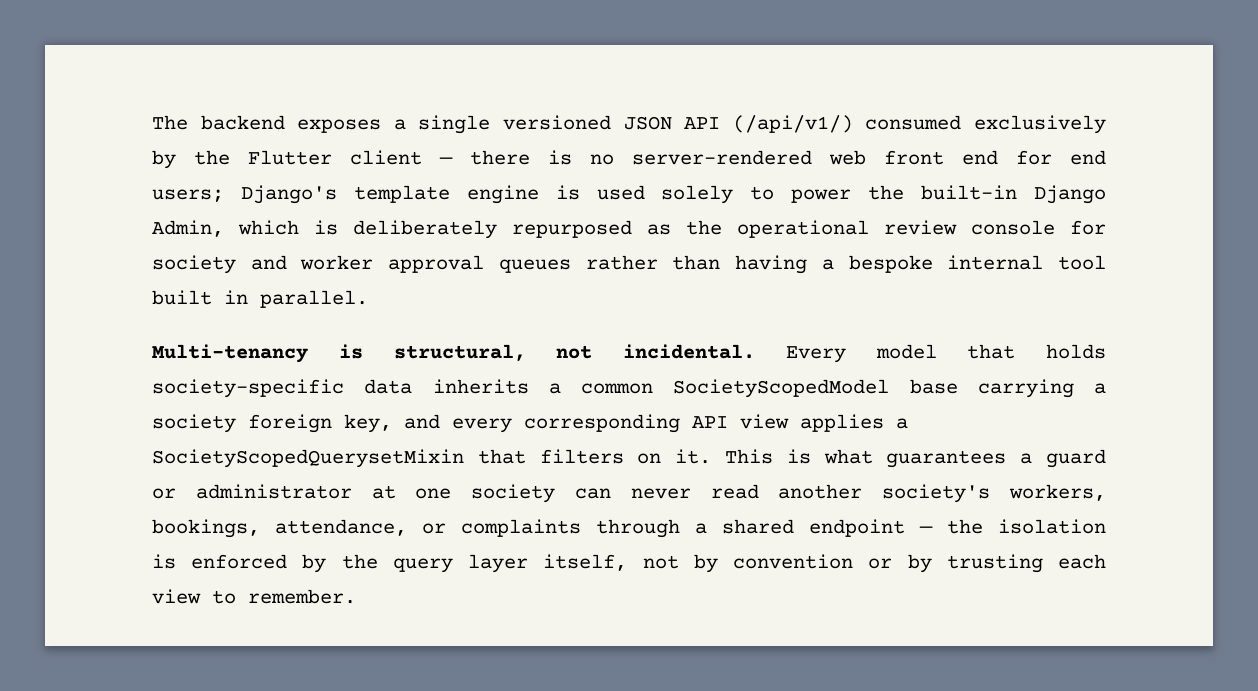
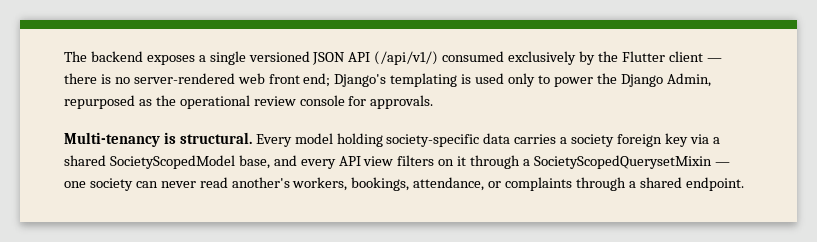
[962,150,1106,165] [152,185,539,204] end for end users; Django's template engine -> [303,73,458,87] end; Django's templating
[661,185,734,204] solely -> [508,73,536,87] only
[921,185,1018,200] built-in -> (617, 78) none
[238,220,497,239] which is deliberately -> (711, 80) none
[152,255,1106,274] [152,290,368,308] [152,344,1106,363] [152,379,1106,398] [152,414,392,433] society and worker approval queues rather than having a bespoke internal tool built in parallel. // Multi-tenancy is structural, not incidental. Every model that holds society-specific data inherits a common SocietyScopedModel base carrying a society foreign key, -> [370,95,434,109] [64,132,720,147] [64,155,270,169] approvals. // Multi-tenancy is structural. Every model holding society-specific data carries a society foreign key via a shared SocietyScopedModel base,
[524,414,680,433] corresponding -> (336, 164) none
[800,414,908,432] [152,449,1106,468] [152,484,396,499] applies a SocietyScopedQuerysetMixin that filters on it. This is what guarantees a guard or administrator at -> [397,155,730,169] filters on it through a SocietyScopedQuerysetMixin —
[778,484,991,503] another society's -> [231,177,290,188] another's
[809,519,1106,537] [152,554,1107,573] [152,589,356,604] endpoint — the isolation is enforced by the query layer itself, not by convention or by trusting each view to remember. -> [685,177,744,191] endpoint.

